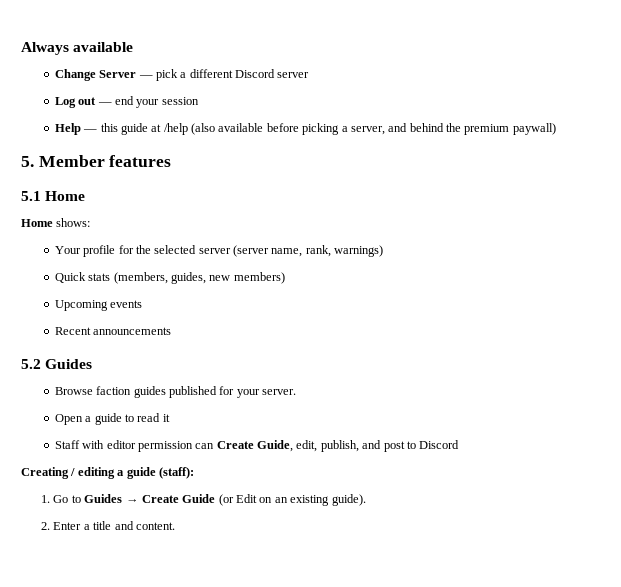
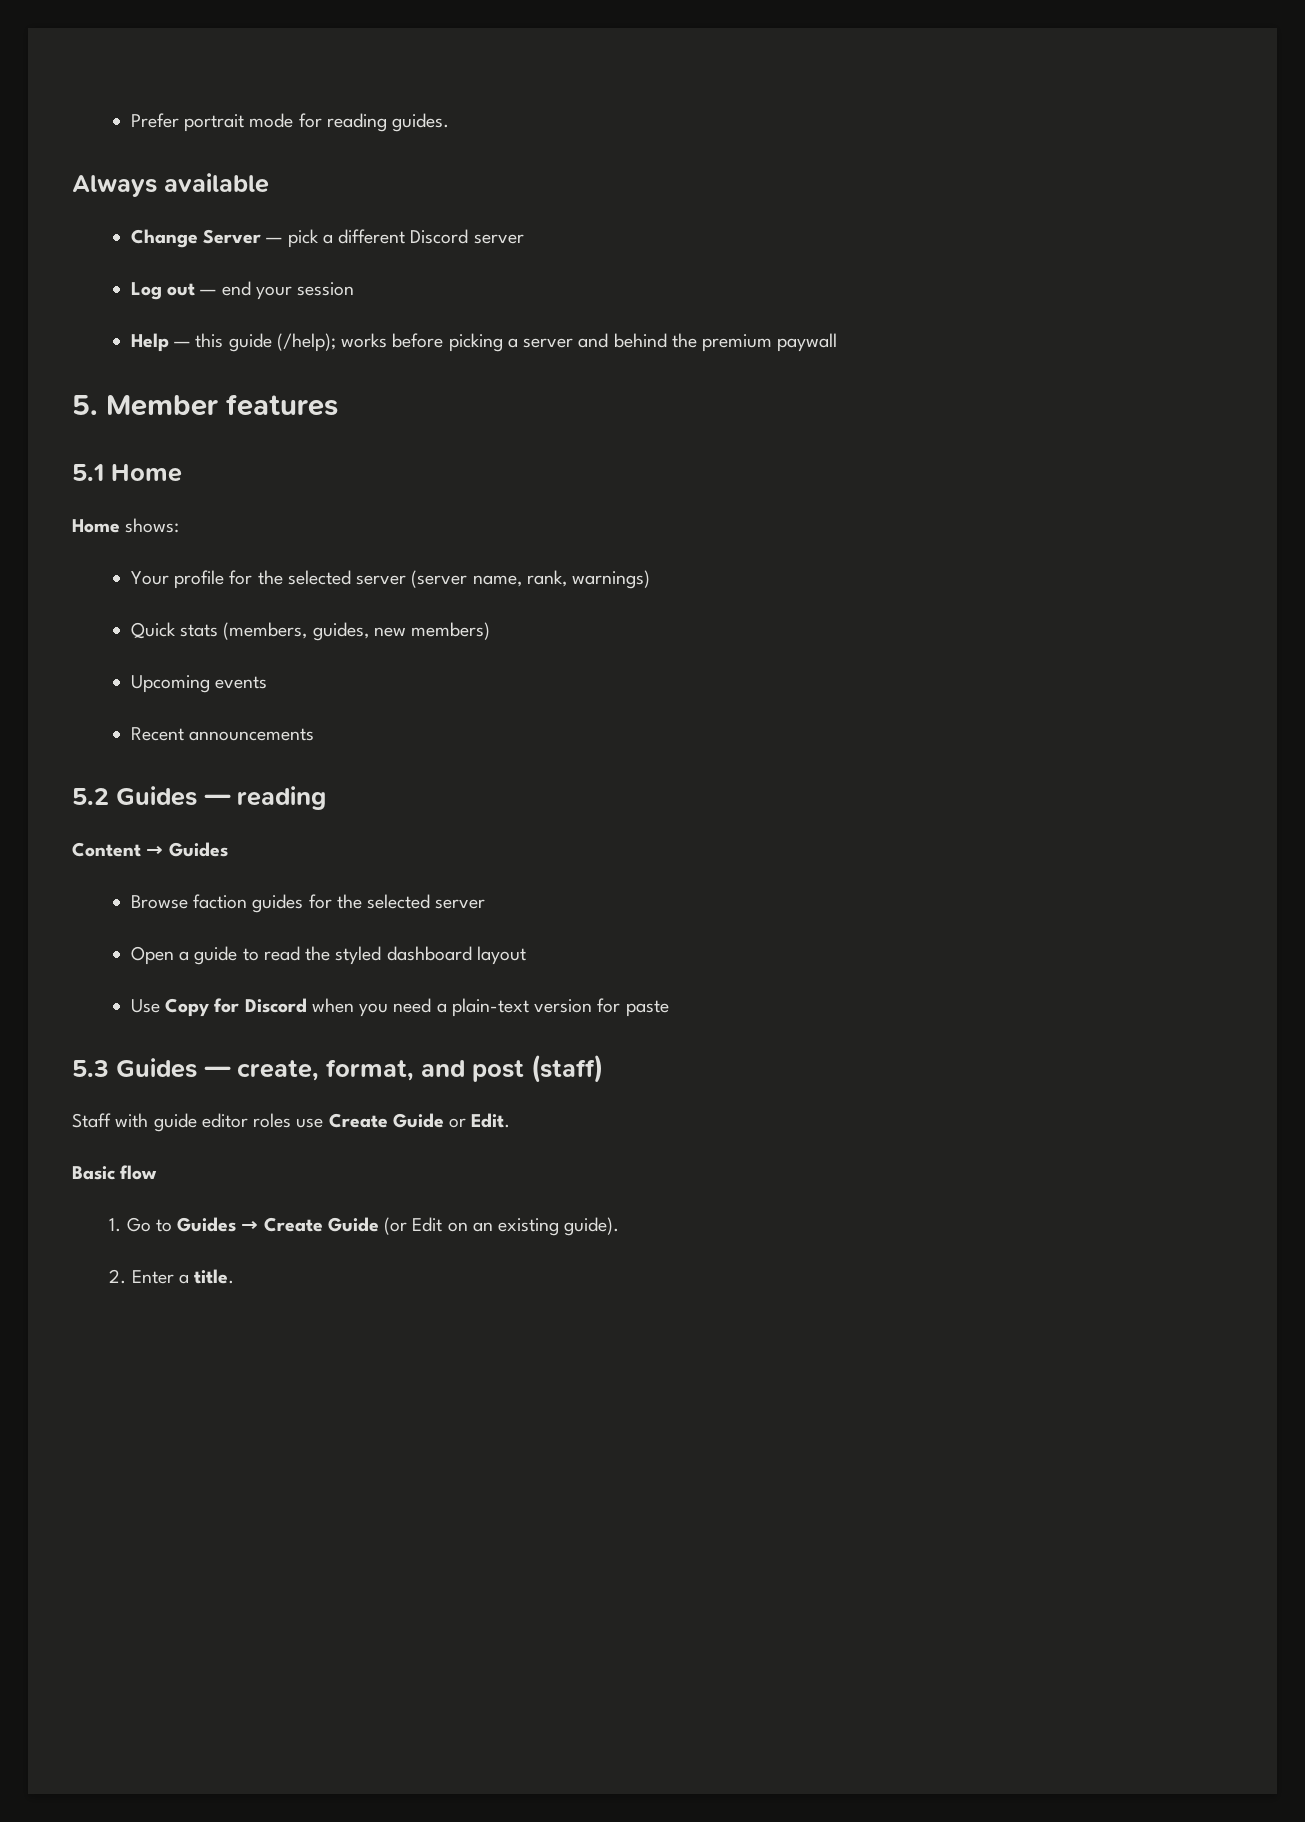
(21, 48) none -> [130,113,450,132] Prefer portrait mode for reading guides. //
[151,123,264,135] at /help (also available -> [276,333,388,352] (/help); works
[350,126,385,135] server, -> [523,338,574,348] server
[512,123,556,135] paywall) -> [777,333,838,352] paywall
(93, 364) none -> [204,786,326,810] [72,842,228,857] — reading // Content → Guides
[168,386,297,398] published for your server. -> [308,894,486,909] for the selected server
[162,414,170,422] [54,440,460,452] [21,467,194,479] it // Staff with editor permission can Create Guide, edit, publish, and post to Discord // Creating / editing a guide (staff): -> [305,946,526,965] [130,998,669,1017] [72,1054,603,1083] [72,1113,511,1132] [72,1165,158,1180] the styled dashboard layout // Use Copy for Discord when you need a plain-text version for paste // 5.3 Guides — create, format, and post (staff) // Staff with guide editor roles use Create Guide or Edit. // Basic flow
[93,521,175,530] title and content. -> [194,1269,235,1284] title.

